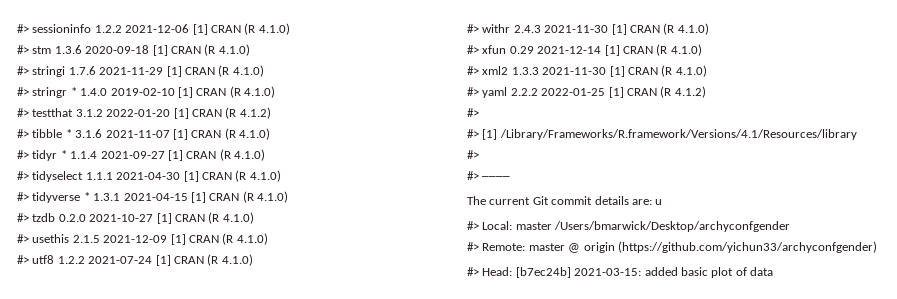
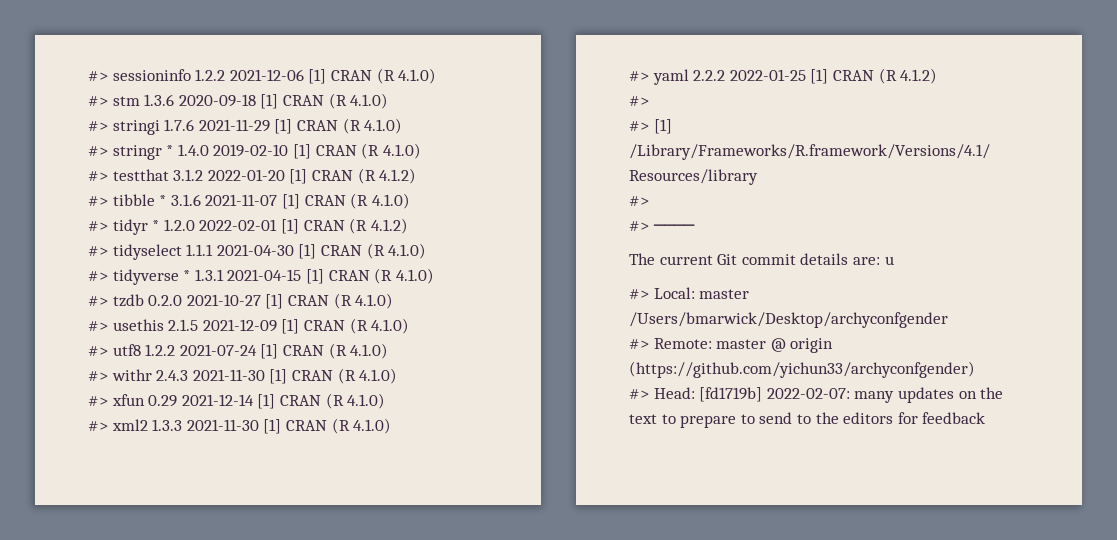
[70,149,265,161] 1.1.4 2021-09-27 [1] CRAN (R 4.1.0) -> [163,218,408,234] 1.2.0 2022-02-01 [1] CRAN (R 4.1.2)
[515,267,773,278] [b7ec24b] 2021-03-15: added basic plot of data -> [699,387,1004,403] [629,412,986,428] [fd1719b] 2022-02-07: many updates on the text to prepare to send to the editors for feedback

